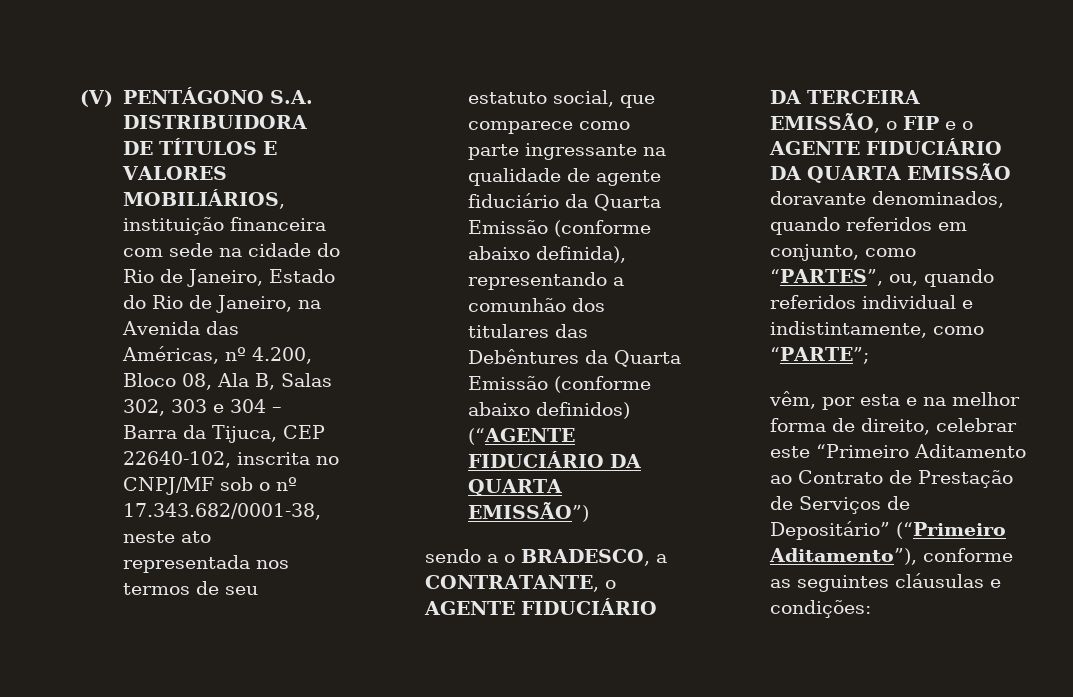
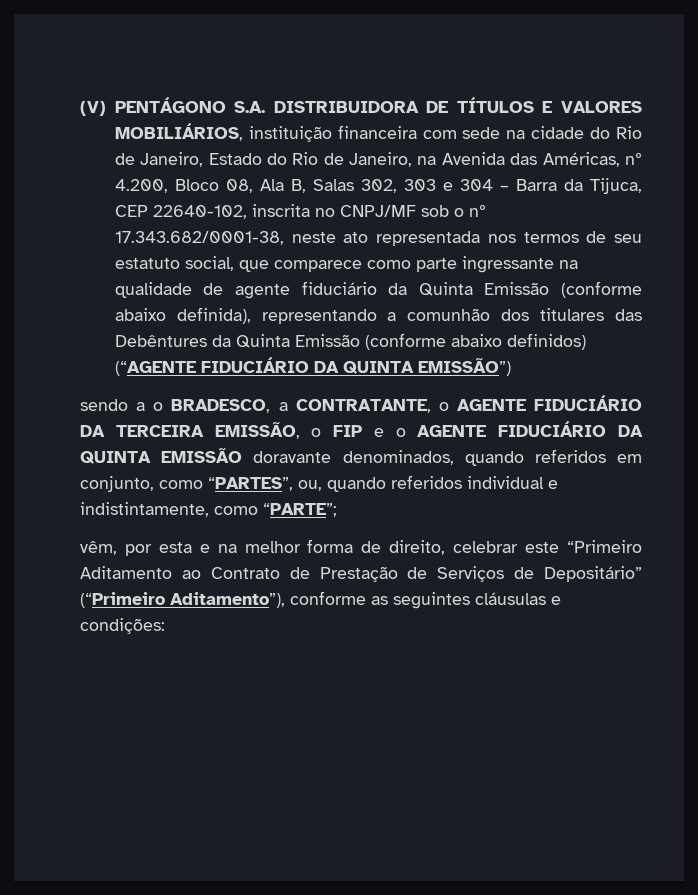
[593,194,661,211] Quarta -> [418,282,473,296] Quinta
[613,350,681,367] Quarta -> [235,334,290,348] Quinta
[467,479,562,496] QUARTA -> [342,361,414,374] QUINTA
[807,166,902,183] QUARTA -> [80,451,152,464] QUINTA

